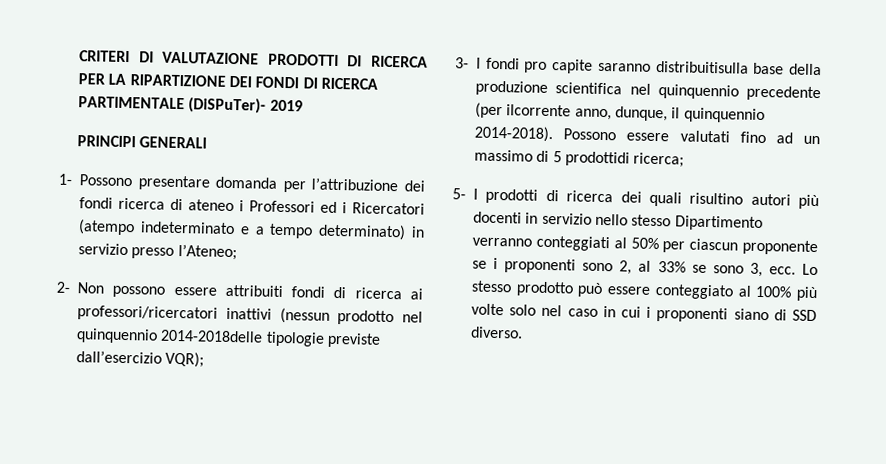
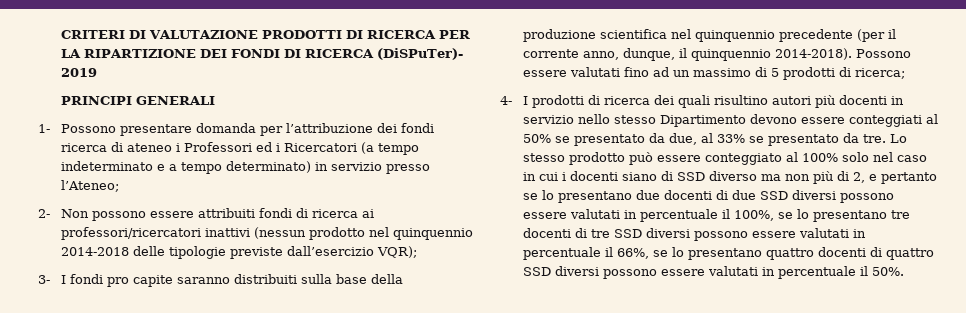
[78,96,186,110] PARTIMENTALE -> (374, 53) none
[78,219,135,236] (atempo -> [360,142,419,155] (a tempo
[160,329,264,343] 2014-2018delle -> [60,246,165,256] 2014-2018 delle
[655,60,749,74] distribuitisulla -> [233,274,332,284] distribuiti sulla
[506,104,572,117] ilcorrente -> [887,29,896,39] [522,49,579,58] il corrente
[564,151,630,167] prodottidi -> [782,67,851,80] prodotti di
[452,188,466,200] 5- -> [500,96,512,105] 4-
[472,237,532,247] verranno -> [749,114,845,124] devono essere
[662,238,818,256] [472,257,796,278] per ciascun proponente se i proponenti sono 2, al 33% se sono 3, ecc. -> [554,133,886,146] se presentato da due, al 33% se presentato da tre.
[796,286,818,302] [471,303,504,316] più volte -> (838, 157) none
[656,307,729,323] proponenti -> [569,171,618,181] docenti
[471,326,523,339] diverso. -> [708,171,937,184] [522,190,894,203] [522,209,910,222] [522,228,866,241] [522,247,934,260] [522,266,904,279] diverso ma non più di 2, e pertanto se lo presentano due docenti di due SSD diversi possono essere valutati in percentuale il 100%, se lo presentano tre docenti di tre SSD diversi possono essere valutati in percentuale il 66%, se lo presentano quattro docenti di quattro SSD diversi possono essere valutati in percentuale il 50%.

